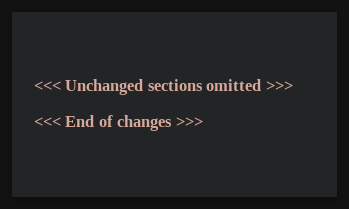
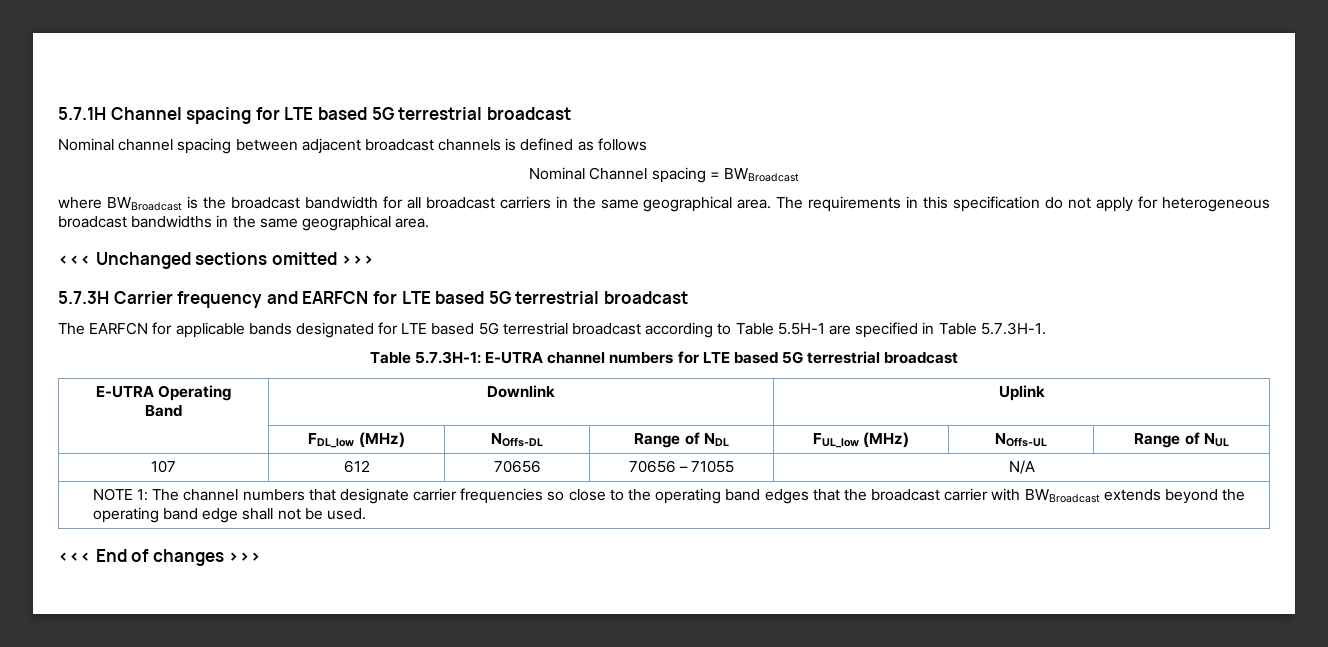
(34, 86) none -> [58,107,571,124] [58,138,647,154] [529,167,799,183] [58,196,1271,212] [58,215,430,231] 5.7.1H Channel spacing for LTE based 5G terrestrial broadcast // Nominal channel spacing between adjacent broadcast channels is defined as follows // Nominal Channel spacing = BWBroadcast // where BWBroadcast is the broadcast bandwidth for all broadcast carriers in the same geographical area. The requirements in this specification do not apply for heterogeneous broadcast bandwidths in the same geographical area. //
(293, 86) none -> [58,291,688,308] [58,322,1046,338] [369,351,959,364] [95,385,232,401] [145,405,182,417] [487,385,555,398] [998,385,1045,401] [308,432,405,448] [491,433,543,447] [634,432,729,448] [812,432,910,448] [995,433,1047,447] [1134,432,1229,448] [151,460,176,473] [343,460,370,473] [493,460,541,473] [628,460,735,473] [1008,460,1035,474] [92,488,1246,504] [92,507,366,523] // 5.7.3H Carrier frequency and EARFCN for LTE based 5G terrestrial broadcast // The EARFCN for applicable bands designated for LTE based 5G terrestrial broadcast according to Table 5.5H-1 are specified in Table 5.7.3H-1. // Table 5.7.3H-1: E-UTRA channel numbers for LTE based 5G terrestrial broadcast // E-UTRA Operating // Band | Downlink | Uplink // | FDL_low (MHz) | NOffs-DL | Range of NDL | FUL_low (MHz) | NOffs-UL | Range of NUL // 107 | 612 | 70656 | 70656 – 71055 | N/A // NOTE 1: The channel numbers that designate carrier frequencies so close to the operating band edges that the broadcast carrier with BWBroadcast extends beyond the operating band edge shall not be used.

